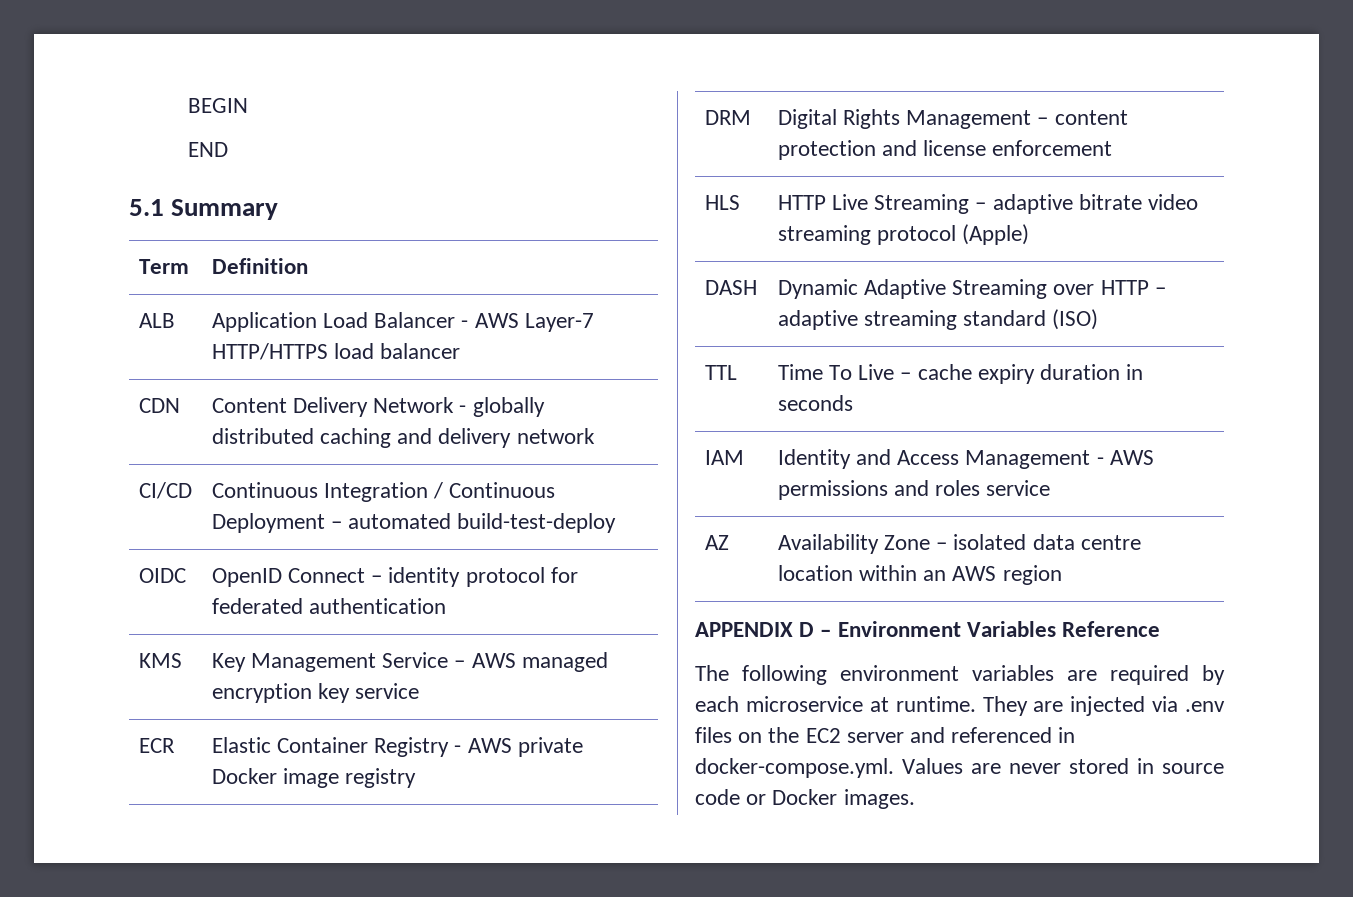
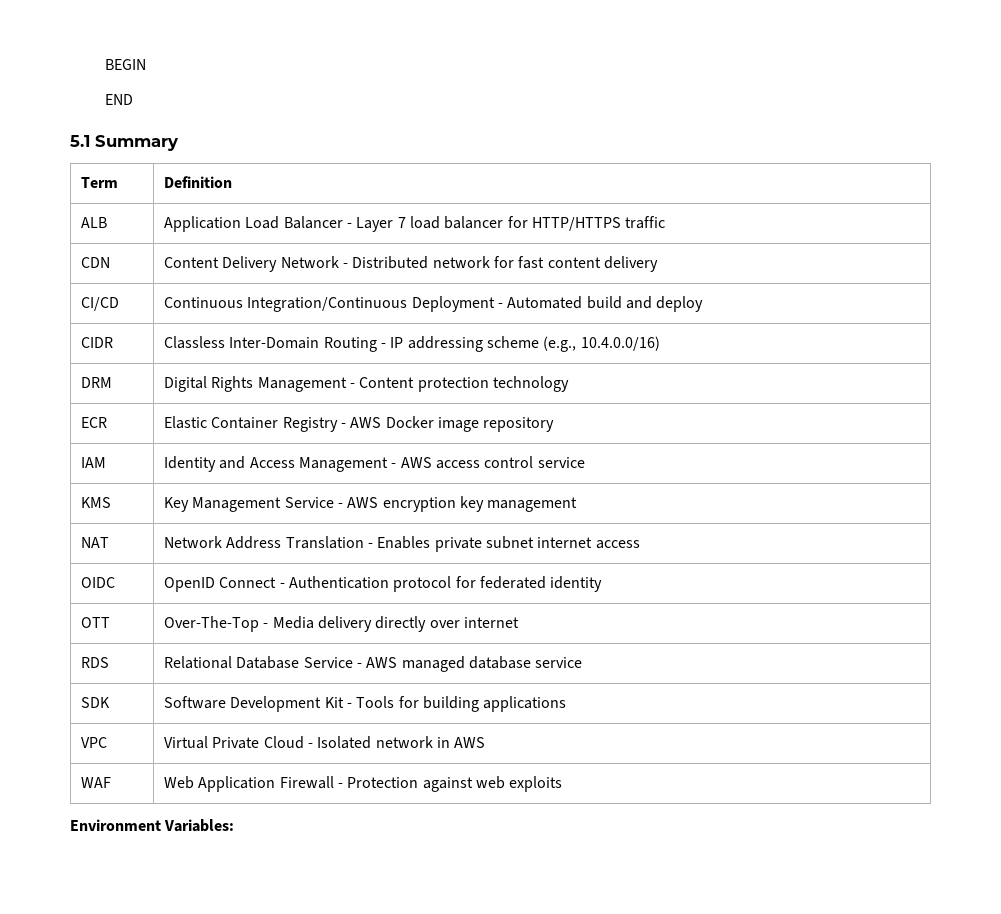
[474,313,594,332] [211,343,328,360] AWS Layer-7 HTTP/HTTPS -> [356,217,406,232] Layer 7
(461, 351) none -> [507,216,666,231] for HTTP/HTTPS traffic
[472,397,545,417] [211,428,595,448] globally distributed caching and delivery network -> [352,256,659,272] Distributed network for fast content delivery
[323,482,556,502] [211,513,617,533] [138,568,186,583] [211,567,578,587] [211,598,446,614] [138,653,182,668] [211,652,608,672] [211,683,420,703] Integration / Continuous Deployment – automated build-test-deploy // OIDC | OpenID Connect – identity protocol for federated authentication // KMS | Key Management Service – AWS managed encryption key service -> [247,296,704,312] [81,337,114,348] [164,336,660,352] [81,377,113,388] [164,376,570,392] Integration/Continuous Deployment - Automated build and deploy // CIDR | Classless Inter-Domain Routing - IP addressing scheme (e.g., 10.4.0.0/16) // DRM | Digital Rights Management - Content protection technology
[517,737,583,757] private -> (382, 422) none
[345,768,417,788] [704,110,751,125] [777,109,1128,129] [777,140,1113,160] [704,195,740,210] [777,194,1198,214] [777,224,1030,245] [704,280,757,295] [777,279,1166,299] [777,309,1099,330] [704,365,737,380] [777,364,1144,384] [777,395,853,411] registry // DRM | Digital Rights Management – content protection and license enforcement // HLS | HTTP Live Streaming – adaptive bitrate video streaming protocol (Apple) // DASH | Dynamic Adaptive Streaming over HTTP – adaptive streaming standard (ISO) // TTL | Time To Live – cache expiry duration in seconds -> [483,417,555,432] repository
[777,480,1051,500] [704,535,729,550] [777,534,1141,554] [777,565,1062,585] [695,621,1161,637] [695,665,1225,685] [695,696,1225,716] [695,727,1076,743] [695,758,1224,778] [695,789,915,809] permissions and roles service // AZ | Availability Zone – isolated data centre location within an AWS region // APPENDIX D – Environment Variables Reference // The following environment variables are required by each microservice at runtime. They are injected via .env files on the EC2 server and referenced in docker-compose.yml. Values are never stored in source code or Docker images. -> [436,456,585,469] [81,497,112,508] [164,496,578,512] [81,537,110,548] [164,536,640,552] [81,577,116,588] [164,576,603,592] [81,617,111,628] [164,616,520,632] [81,657,110,668] [164,656,583,672] [81,697,111,708] [164,696,567,712] [81,737,108,748] [164,736,486,749] [81,777,112,788] [164,776,563,792] [70,819,235,832] access control service // KMS | Key Management Service - AWS encryption key management // NAT | Network Address Translation - Enables private subnet internet access // OIDC | OpenID Connect - Authentication protocol for federated identity // OTT | Over-The-Top - Media delivery directly over internet // RDS | Relational Database Service - AWS managed database service // SDK | Software Development Kit - Tools for building applications // VPC | Virtual Private Cloud - Isolated network in AWS // WAF | Web Application Firewall - Protection against web exploits // Environment Variables:

